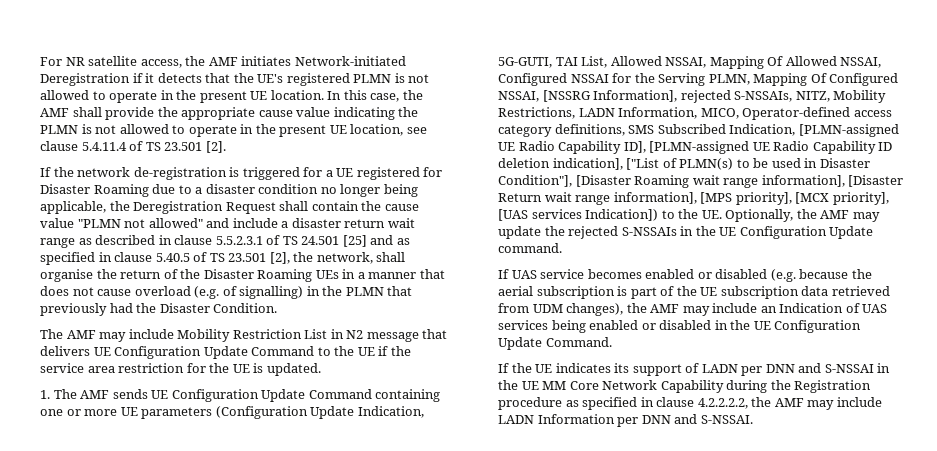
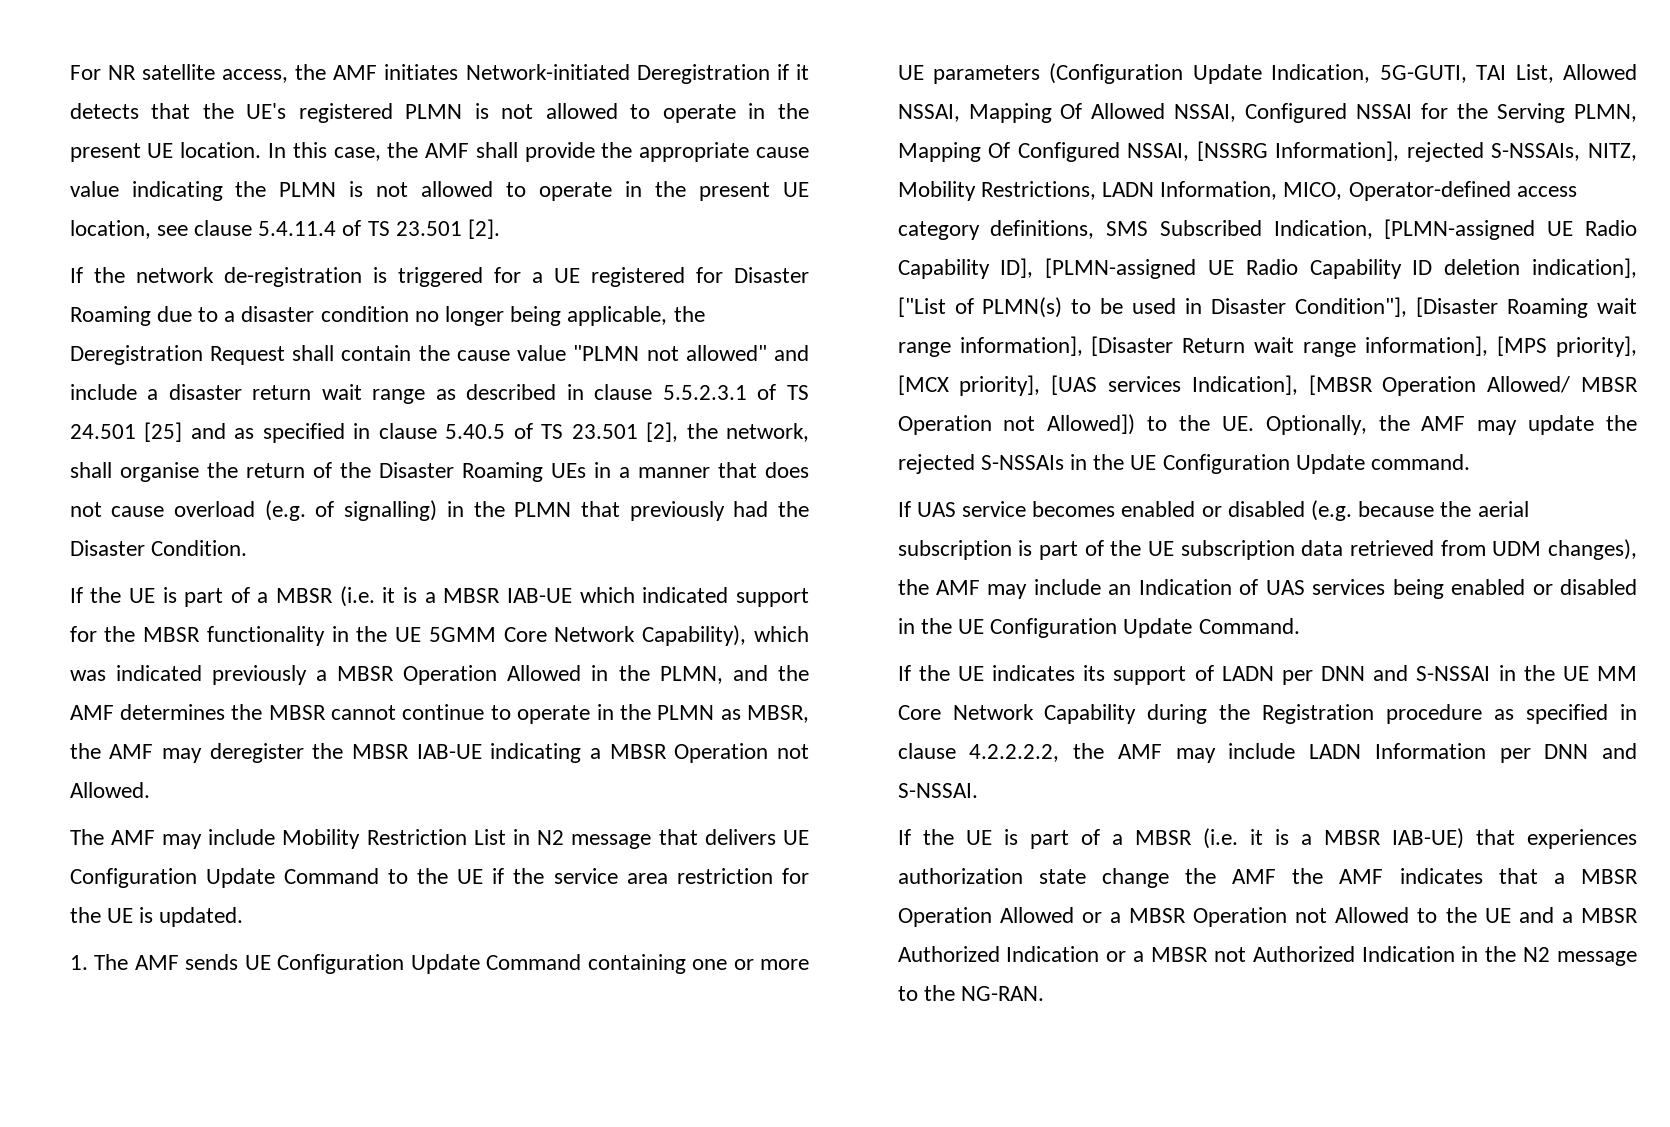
(278, 308) none -> [69,586,810,607] [69,625,809,646] [69,665,810,685] [69,704,810,724] [69,743,809,763] [69,782,150,798] // If the UE is part of a MBSR (i.e. it is a MBSR IAB-UE which indicated support for the MBSR functionality in the UE 5GMM Core Network Capability), which was indicated previously a MBSR Operation Allowed in the PLMN, and the AMF determines the MBSR cannot continue to operate in the PLMN as MBSR, the AMF may deregister the MBSR IAB-UE indicating a MBSR Operation not Allowed.
[585,209,659,221] Indication]) -> [1191,375,1638,396] [897,414,1136,435] Indication], [MBSR Operation Allowed/ MBSR Operation not Allowed])
(753, 419) none -> [897,828,1637,849] [897,868,1639,888] [897,907,1639,927] [897,946,1637,966] [897,985,1045,1001] // If the UE is part of a MBSR (i.e. it is a MBSR IAB-UE) that experiences authorization state change the AMF the AMF indicates that a MBSR Operation Allowed or a MBSR Operation not Allowed to the UE and a MBSR Authorized Indication or a MBSR not Authorized Indication in the N2 message to the NG-RAN.

